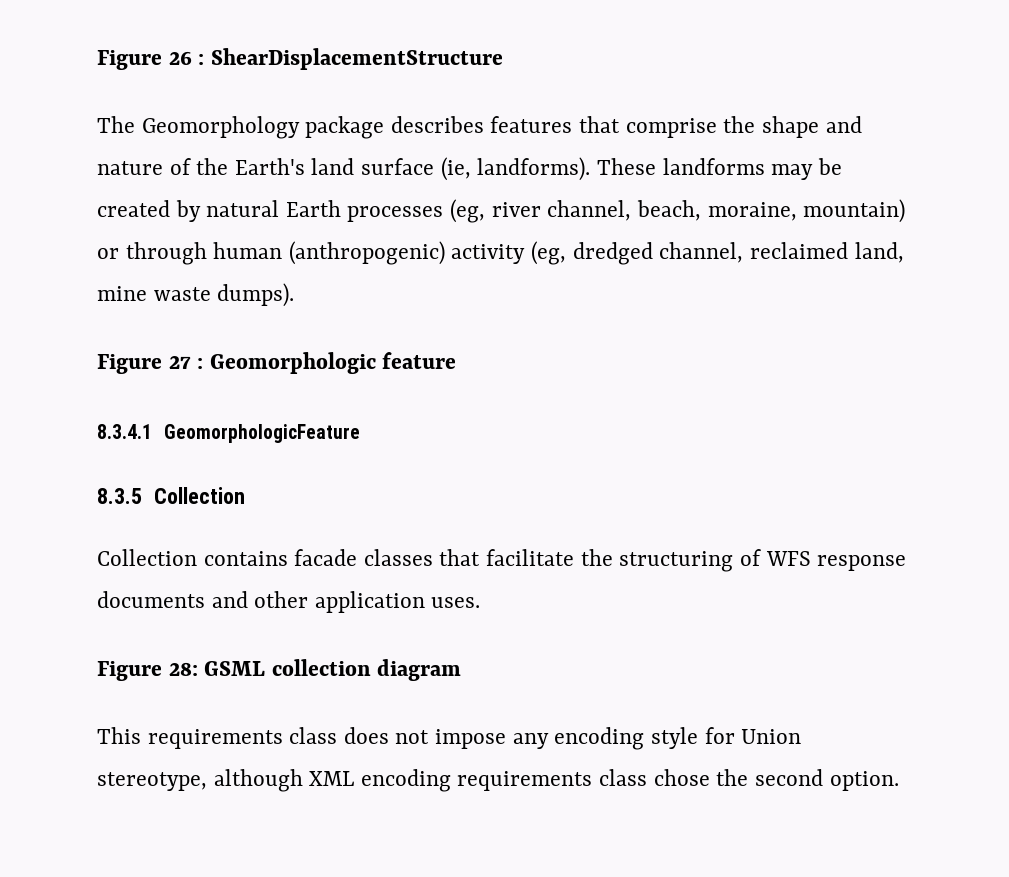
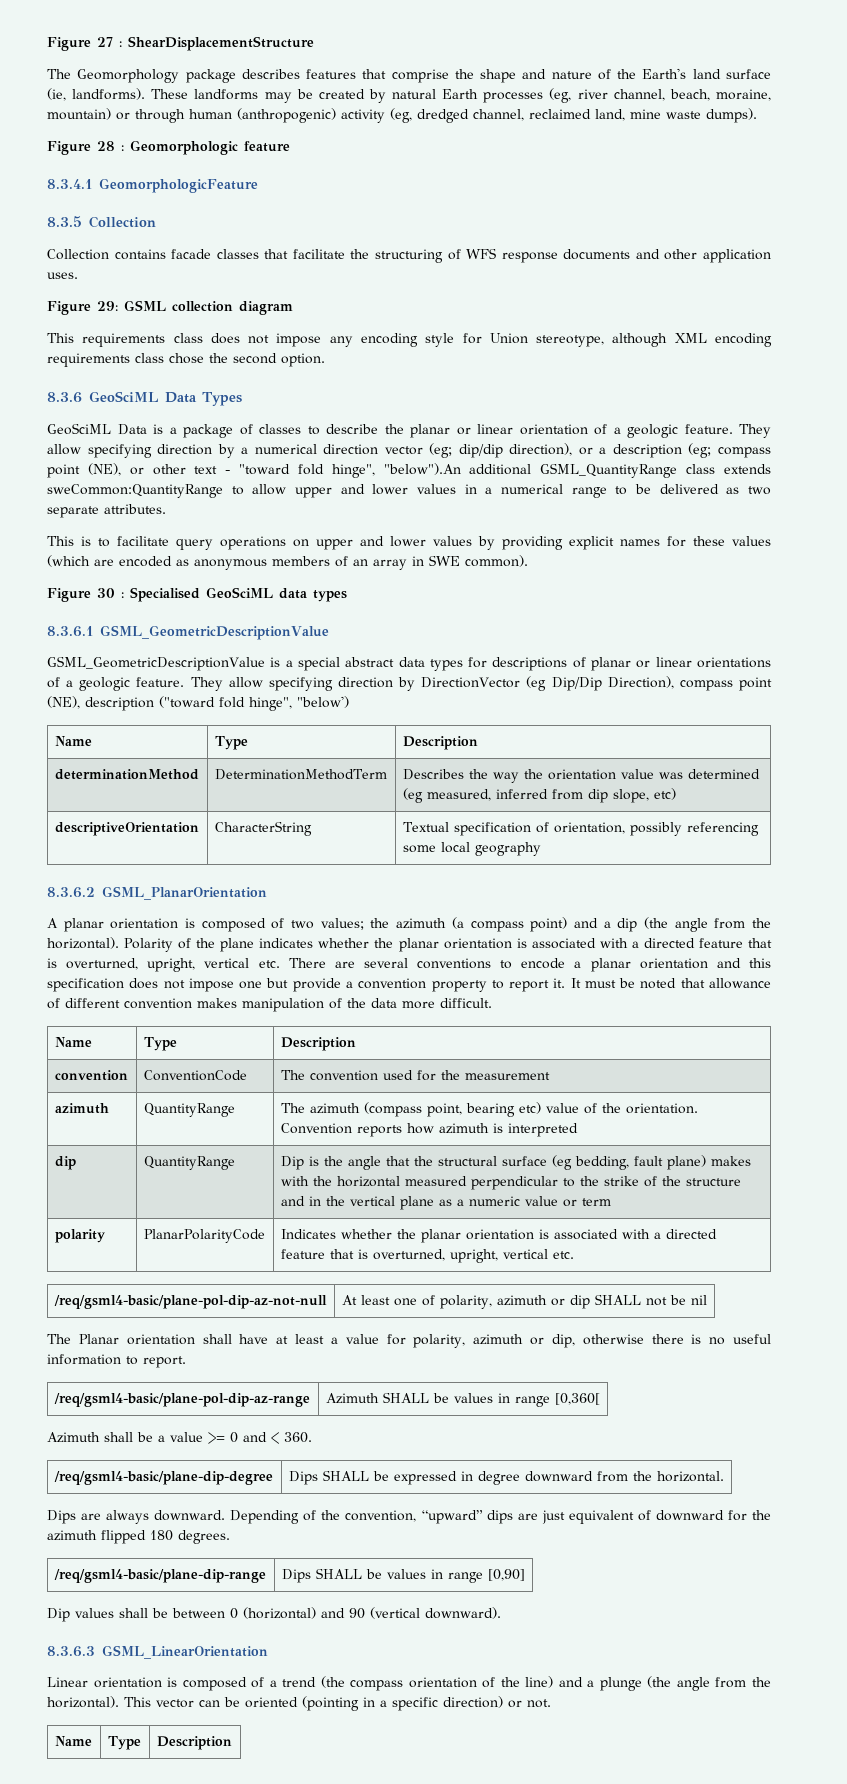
[97,50,192,70] Figure 26 -> [47,37,113,51] Figure 27
[168,356,191,369] 27 -> [97,141,115,151] 28
[168,662,198,676] 28: -> [97,301,118,311] 29:
(899, 781) none -> [47,391,242,406] [47,423,771,438] [47,443,771,458] [47,463,771,478] [47,484,771,498] [47,504,166,518] [47,536,771,550] [47,555,528,570] [47,587,347,602] [47,625,329,640] [47,656,772,671] [47,676,772,691] [47,696,349,711] [54,736,92,746] [214,736,248,750] [402,736,478,750] [54,769,199,780] [214,769,387,780] [402,769,760,783] [402,788,676,803] [54,822,199,836] [214,821,312,836] [402,822,759,836] [402,842,541,856] [47,886,267,900] [47,917,772,932] [47,937,772,952] [47,958,771,972] [47,978,772,992] [47,998,492,1012] [54,1037,92,1047] [143,1037,177,1051] [280,1037,356,1051] [54,1070,128,1081] [143,1070,247,1081] [280,1070,550,1081] [54,1103,109,1114] [143,1103,235,1117] [280,1102,698,1117] [280,1123,578,1137] [54,1156,76,1170] [143,1156,235,1170] [280,1155,751,1170] [280,1176,741,1190] [280,1196,611,1210] [54,1229,105,1243] [143,1229,265,1243] [280,1229,717,1243] [280,1249,574,1263] [53,1295,327,1309] [341,1294,707,1309] [47,1334,772,1348] [47,1354,186,1368] [53,1393,310,1407] [325,1392,600,1407] [47,1432,312,1444] [53,1471,273,1485] [288,1470,724,1485] [47,1510,771,1524] [47,1530,230,1544] [53,1569,266,1583] [281,1568,525,1583] [47,1607,501,1622] [47,1645,268,1659] [47,1676,771,1691] [47,1696,551,1711] [54,1736,92,1746] [107,1736,141,1750] [156,1736,232,1750] // 8.3.6 GeoSciML Data Types // GeoSciML Data is a package of classes to describe the planar or linear orientation of a geologic feature. They allow specifying direction by a numerical direction vector (eg; dip/dip direction), or a description (eg; compass point (NE), or other text - "toward fold hinge", "below").An additional GSML_QuantityRange class extends sweCommon:QuantityRange to allow upper and lower values in a numerical range to be delivered as two separate attributes. // This is to facilitate query operations on upper and lower values by providing explicit names for these values (which are encoded as anonymous members of an array in SWE common). // Figure 30 : Specialised GeoSciML data types // 8.3.6.1 GSML_GeometricDescriptionValue // GSML_GeometricDescriptionValue is a special abstract data types for descriptions of planar or linear orientations of a geologic feature. They allow specifying direction by DirectionVector (eg Dip/Dip Direction), compass point (NE), description ("toward fold hinge", "below') // Name | Type | Description // determinationMethod | DeterminationMethodTerm | Describes the way the orientation value was determined (eg measured, inferred from dip slope, etc) // descriptiveOrientation | CharacterString | Textual specification of orientation, possibly referencing some local geography // 8.3.6.2 GSML_PlanarOrientation // A planar orientation is composed of two values; the azimuth (a compass point) and a dip (the angle from the horizontal). Polarity of the plane indicates whether the planar orientation is associated with a directed feature that is overturned, upright, vertical etc. There are several conventions to encode a planar orientation and this specification does not impose one but provide a convention property to report it. It must be noted that allowance of different convention makes manipulation of the data more difficult. // Name | Type | Description // convention | ConventionCode | The convention used for the measurement // azimuth | QuantityRange | The azimuth (compass point, bearing etc) value of the orientation. Convention reports how azimuth is interpreted // dip | QuantityRange | Dip is the angle that the structural surface (eg bedding, fault plane) makes with the horizontal measured perpendicular to the strike of the structure and in the vertical plane as a numeric value or term // polarity | PlanarPolarityCode | Indicates whether the planar orientation is associated with a directed feature that is overturned, upright, vertical etc. // /req/gsml4-basic/plane-pol-dip-az-not-null | At least one of polarity, azimuth or dip SHALL not be nil // The Planar orientation shall have at least a value for polarity, azimuth or dip, otherwise there is no useful information to report. // /req/gsml4-basic/plane-pol-dip-az-range | Azimuth SHALL be values in range [0,360[ // Azimuth shall be a value >= 0 and < 360. // /req/gsml4-basic/plane-dip-degree | Dips SHALL be expressed in degree downward from the horizontal. // Dips are always downward. Depending of the convention, “upward” dips are just equivalent of downward for the azimuth flipped 180 degrees. // /req/gsml4-basic/plane-dip-range | Dips SHALL be values in range [0,90] // Dip values shall be between 0 (horizontal) and 90 (vertical downward). // 8.3.6.3 GSML_LinearOrientation // Linear orientation is composed of a trend (the compass orientation of the line) and a plunge (the angle from the horizontal). This vector can be oriented (pointing in a specific direction) or not. // Name | Type | Description

